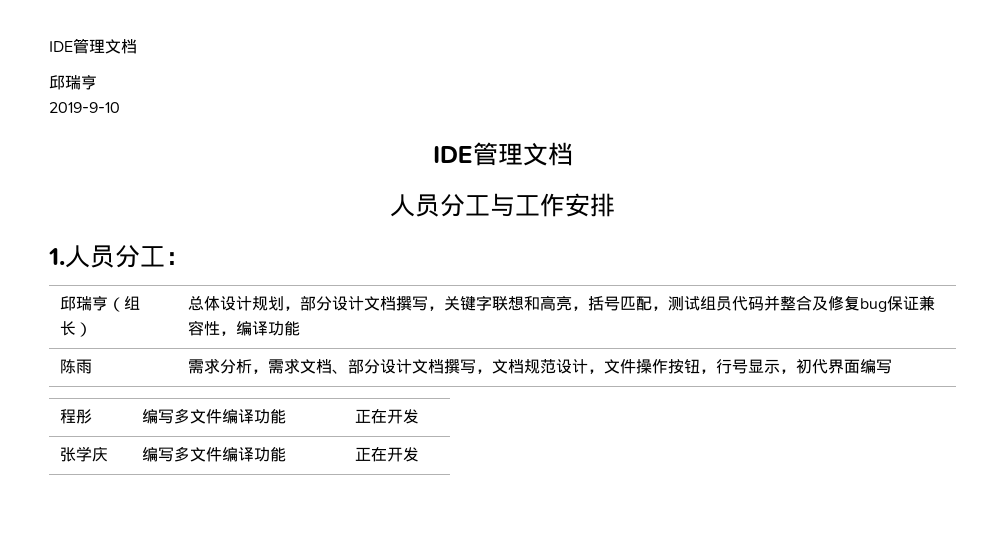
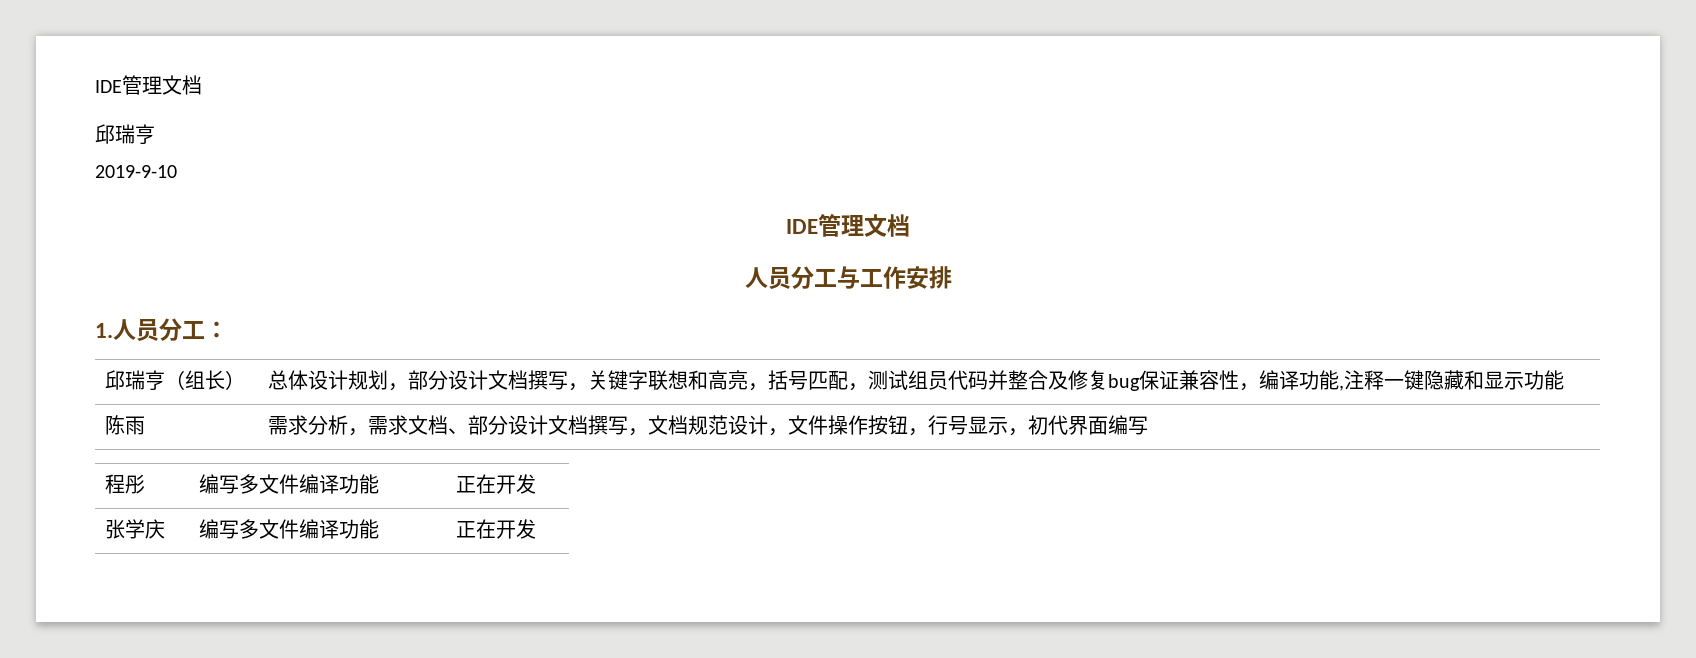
(301, 328) none -> [1338,370,1564,391] ,注释一键隐藏和显示功能

